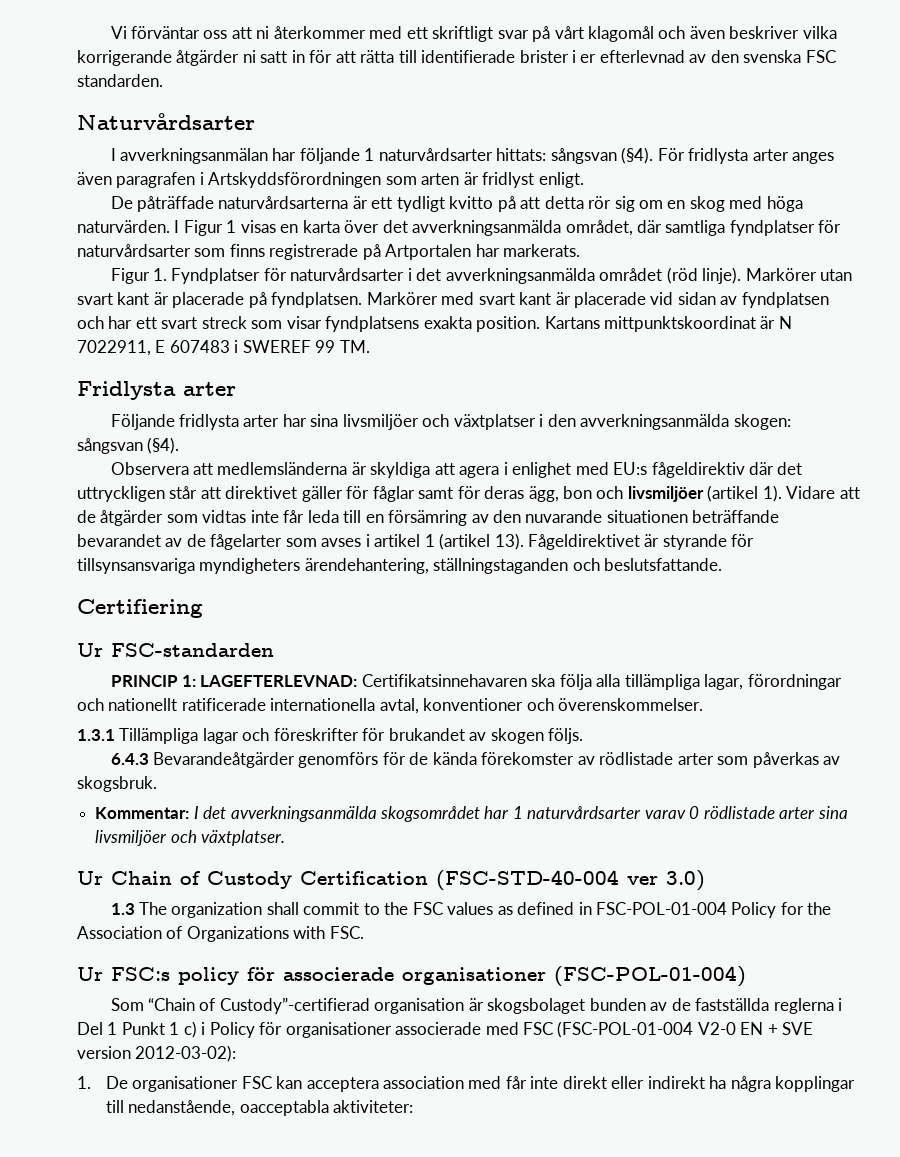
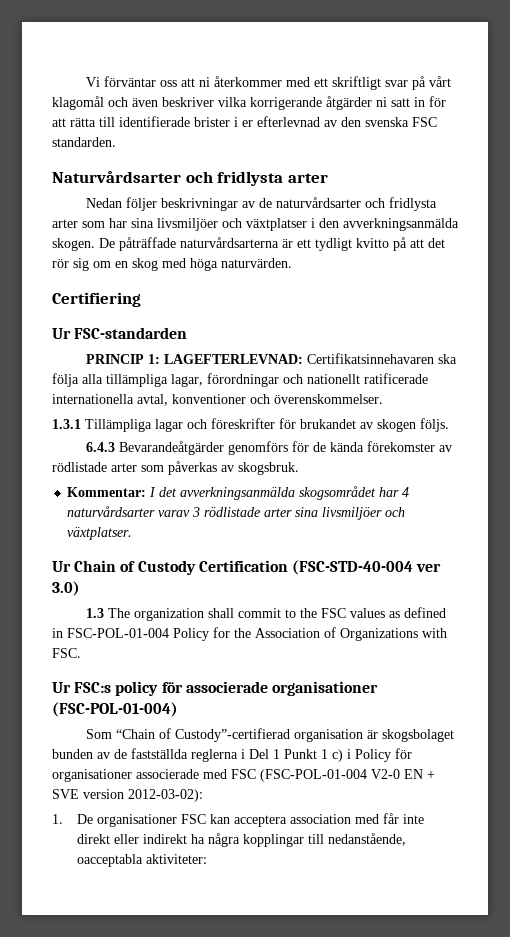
[110,147,835,164] [77,172,584,188] // I avverkningsanmälan har följande 1 naturvårdsarter hittats: sångsvan (§4). För fridlysta arter anges även paragrafen i Artskyddsförordningen som arten är fridlyst enligt. // -> [185,171,328,186] [86,197,438,211] [52,218,459,231] [52,238,95,251] och fridlysta arter // Nedan följer beskrivningar av de naturvårdsarter och fridlysta arter som har sina livsmiljöer och växtplatser i den avverkningsanmälda skogen.
[544,196,584,209] detta -> [428,238,445,248] det
[174,220,842,236] [77,244,581,260] [110,267,853,284] [77,292,829,308] [77,316,792,332] [77,340,370,356] [77,381,236,400] [110,414,791,430] [77,437,180,454] [110,462,803,478] [77,485,860,502] [77,510,780,526] [77,533,755,550] [77,558,723,574] I Figur 1 visas en karta över det avverkningsanmälda området, där samtliga fyndplatser för naturvårdsarter som finns registrerade på Artportalen har markerats. // Figur 1. Fyndplatser för naturvårdsarter i det avverkningsanmälda området (röd linje). Markörer utan svart kant är placerade på fyndplatsen. Markörer med svart kant är placerade vid sidan av fyndplatsen och har ett svart streck som visar fyndplatsens exakta position. Kartans mittpunktskoordinat är N 7022911, E 607483 i SWEREF 99 TM. // Fridlysta arter // Följande fridlysta arter har sina livsmiljöer och växtplatser i den avverkningsanmälda skogen: sångsvan (§4). // Observera att medlemsländerna är skyldiga att agera i enlighet med EU:s fågeldirektiv där det uttryckligen står att direktivet gäller för fåglar samt för deras ägg, bon och livsmiljöer (artikel 1). Vidare att de åtgärder som vidtas inte får leda till en försämring av den nuvarande situationen beträffande bevarandet av de fågelarter som avses i artikel 1 (artikel 13). Fågeldirektivet är styrande för tillsynsansvariga myndigheters ärendehantering, ställningstaganden och beslutsfattande. -> (292, 263) none
[512,806,523,819] 1 -> [402,487,410,497] 4
[689,806,700,819] 0 -> [192,507,201,517] 3

